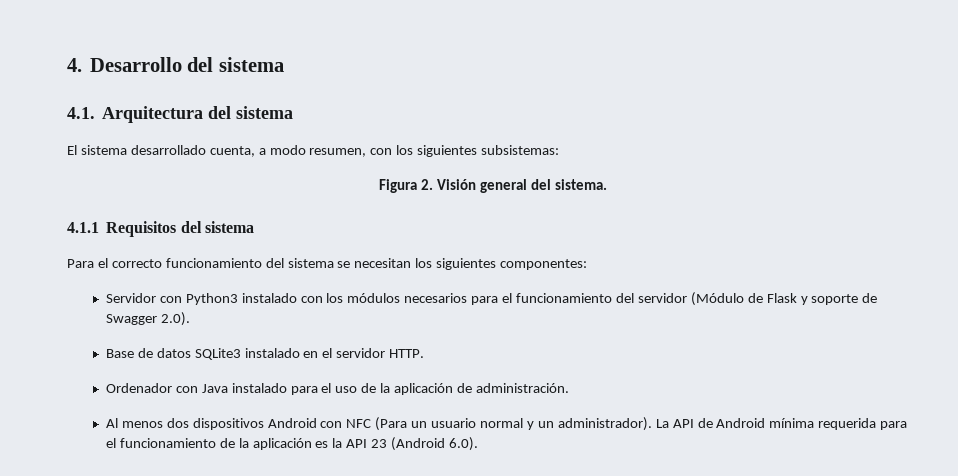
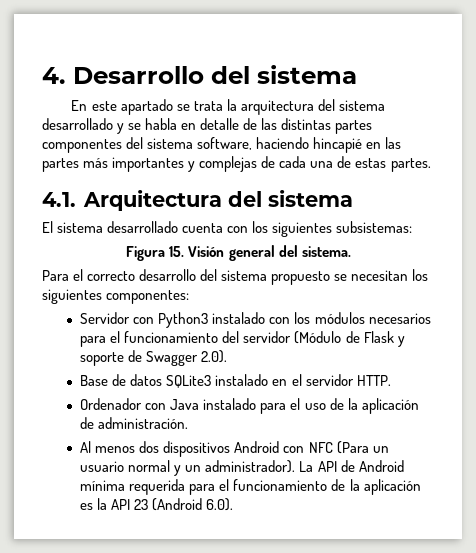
(285, 64) none -> [71,99,385,115] [42,118,373,134] [42,137,402,153] [42,156,431,172] // En este apartado se trata la arquitectura del sistema desarrollado y se habla en detalle de las distintas partes componentes del sistema software, haciendo hincapié en las partes más importantes y complejas de cada una de estas partes.
[209,145,367,157] cuenta, a modo resumen, -> [182,223,224,233] cuenta
[421,179,434,190] 2. -> [169,246,185,257] 15.
[67,221,254,237] // 4.1.1 Requisitos del sistema -> (351, 251) none
[165,258,334,268] funcionamiento del sistema -> [139,269,331,285] desarrollo del sistema propuesto

